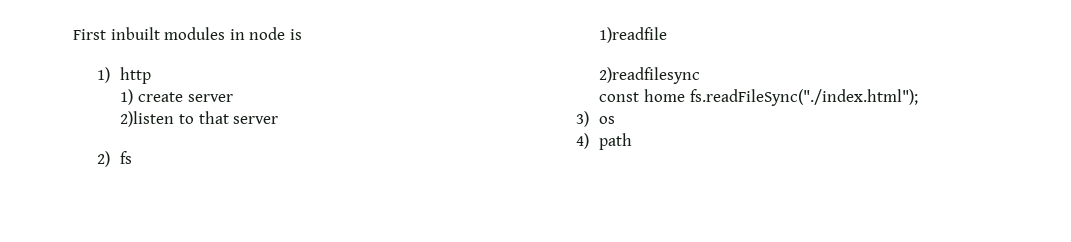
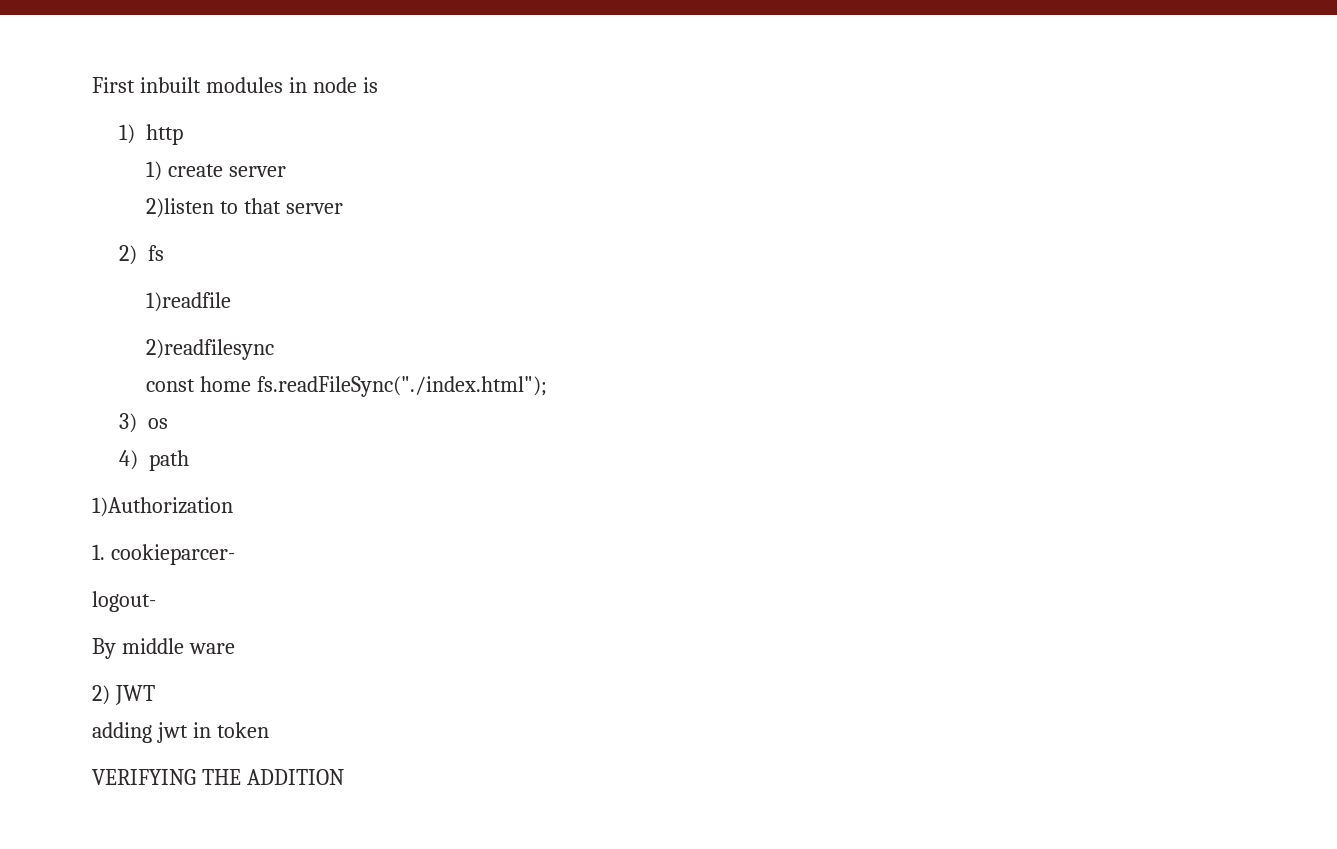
(633, 141) none -> [92,497,233,517] [92,544,235,565] [92,591,156,612] [92,638,235,659] [92,685,155,705] [92,722,269,743] [92,769,344,785] // 1)Authorization // 1. cookieparcer- // logout- // By middle ware // 2) JWT // adding jwt in token // VERIFYING THE ADDITION

